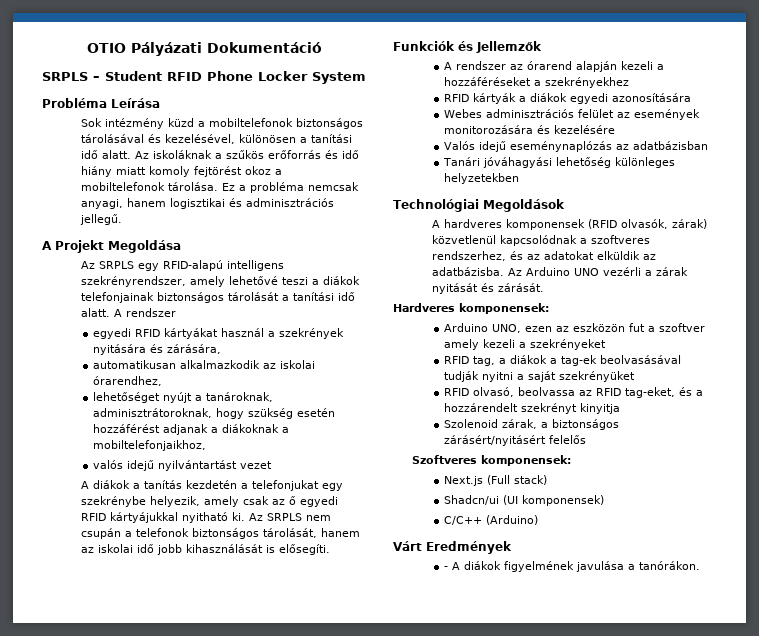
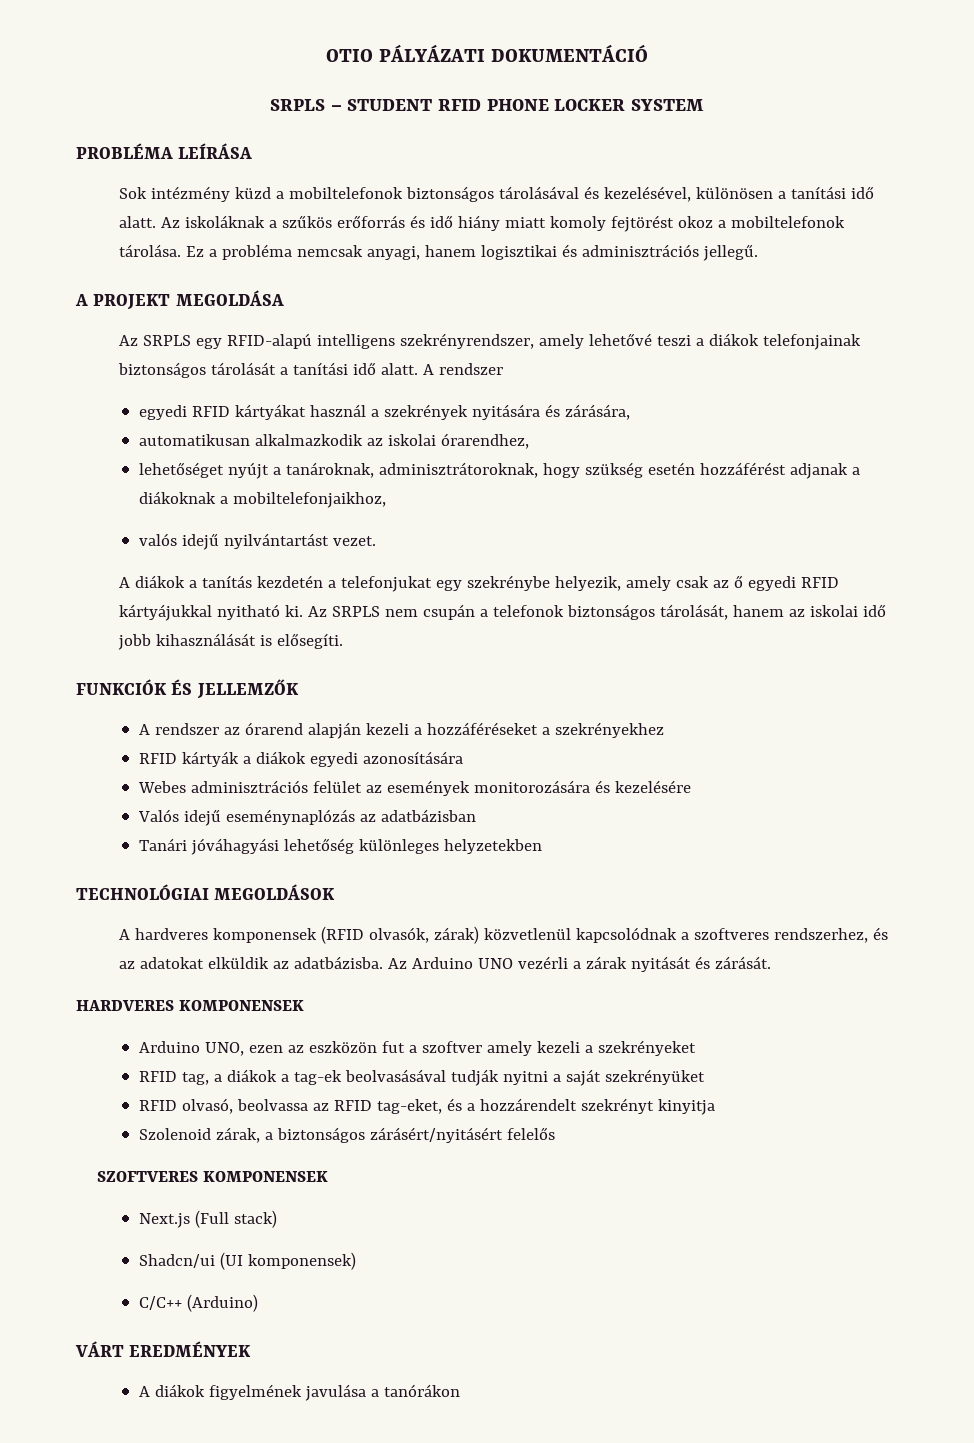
[130,42,322,56] Pályázati Dokumentáció -> [379,44,648,62] PÁLYÁZATI DOKUMENTÁCIÓ
[105,71,366,84] [42,98,160,108] Student RFID Phone Locker System // Probléma Leírása -> [347,99,704,111] [76,143,253,159] STUDENT RFID PHONE LOCKER SYSTEM // PROBLÉMA LEÍRÁSA
[55,240,181,253] Projekt Megoldása -> [93,290,284,310] PROJEKT MEGOLDÁSA
[239,461,272,469] vezet -> [332,536,376,546] vezet.
[393,41,542,53] Funkciók és Jellemzők -> [76,679,299,699] FUNKCIÓK ÉS JELLEMZŐK
[393,199,565,212] Technológiai Megoldások -> [76,884,336,900] TECHNOLÓGIAI MEGOLDÁSOK
[393,303,549,314] Hardveres komponensek: -> [76,1000,304,1011] HARDVERES KOMPONENSEK
[412,455,572,466] Szoftveres komponensek: -> [97,1171,329,1182] SZOFTVERES KOMPONENSEK
[393,541,512,554] [443,566,448,570] Várt Eredmények // - -> [75,1341,252,1357] VÁRT EREDMÉNYEK //
[638,561,700,570] tanórákon. -> [383,1384,460,1397] tanórákon

